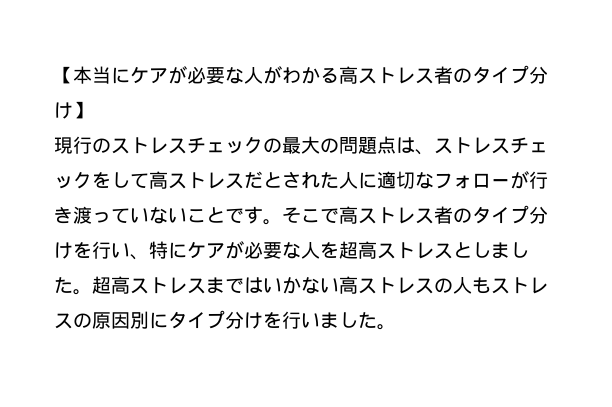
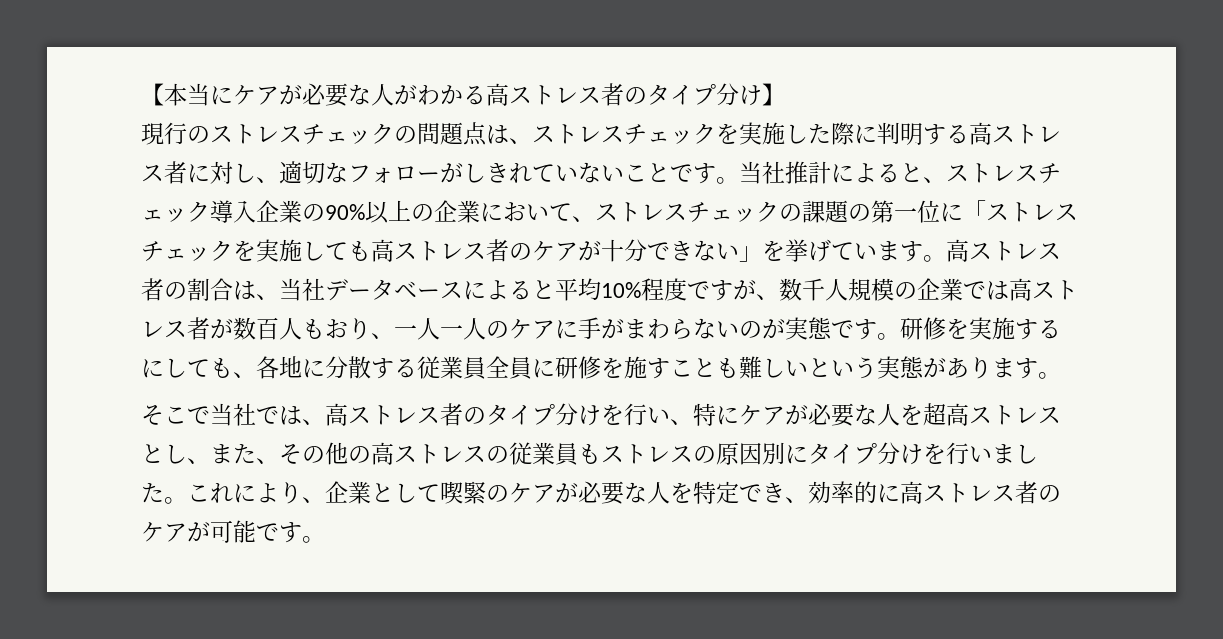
[282,136,339,154] 最大の -> (417, 134) none
[111,171,377,189] して高ストレスだとされた人に -> [739,122,1061,145] [141,161,279,184] 実施した際に判明する高ストレス者に対し、
[529,171,548,189] [54,206,111,224] 行き渡っ -> [463,162,532,183] しきれ
[282,207,339,223] そこで -> [739,161,1061,184] [141,200,1078,224] [141,239,1061,262] [141,278,1078,301] [141,317,1061,340] [141,356,1061,379] [141,403,325,426] 当社推計によると、ストレスチェック導入企業の90%以上の企業において、ストレスチェックの課題の第一位に「ストレスチェックを実施しても高ストレス者のケアが十分できない」を挙げています。高ストレス者の割合は、当社データベースによると平均10%程度ですが、数千人規模の企業では高ストレス者が数百人もおり、一人一人のケアに手がまわらないのが実態です。研修を実施するにしても、各地に分散する従業員全員に研修を施すことも難しいという実態があります。 // そこで当社では、
[491,242,529,259] [54,276,339,295] ました。超高ストレスまではいかない -> [187,442,371,465] 、また、その他の
[453,277,472,294] 人 -> [509,442,578,465] 従業員
(396, 327) none -> [187,481,1061,505] [141,520,325,543] これにより、企業として喫緊のケアが必要な人を特定でき、効率的に高ストレス者のケアが可能です。

